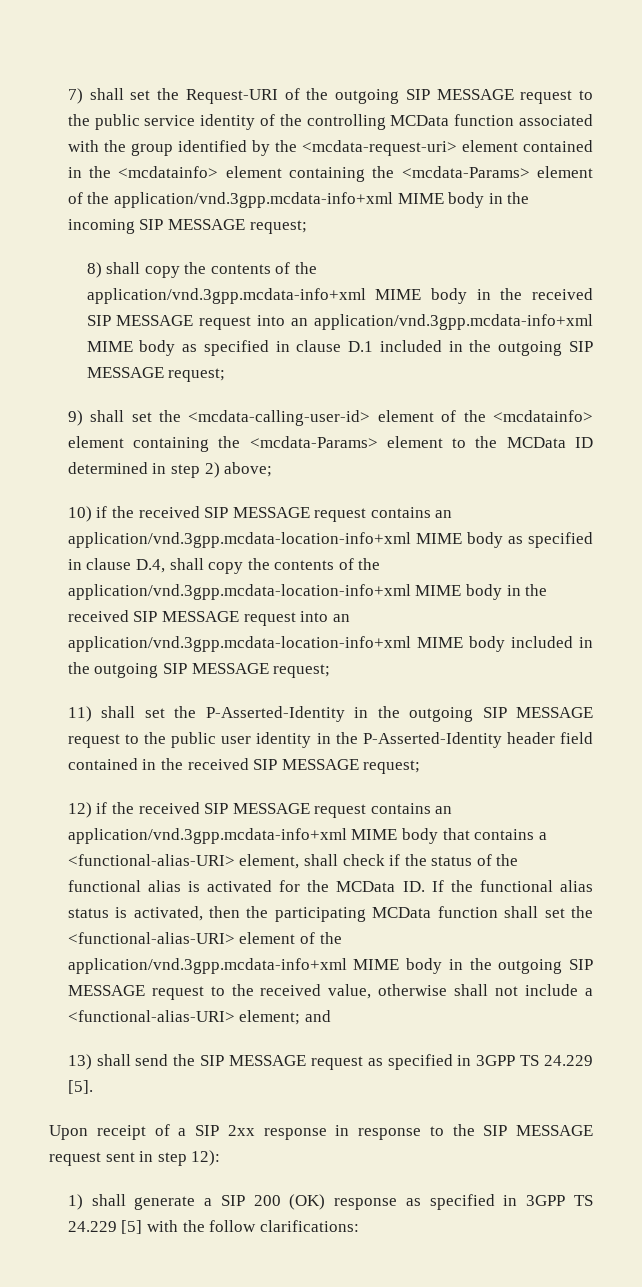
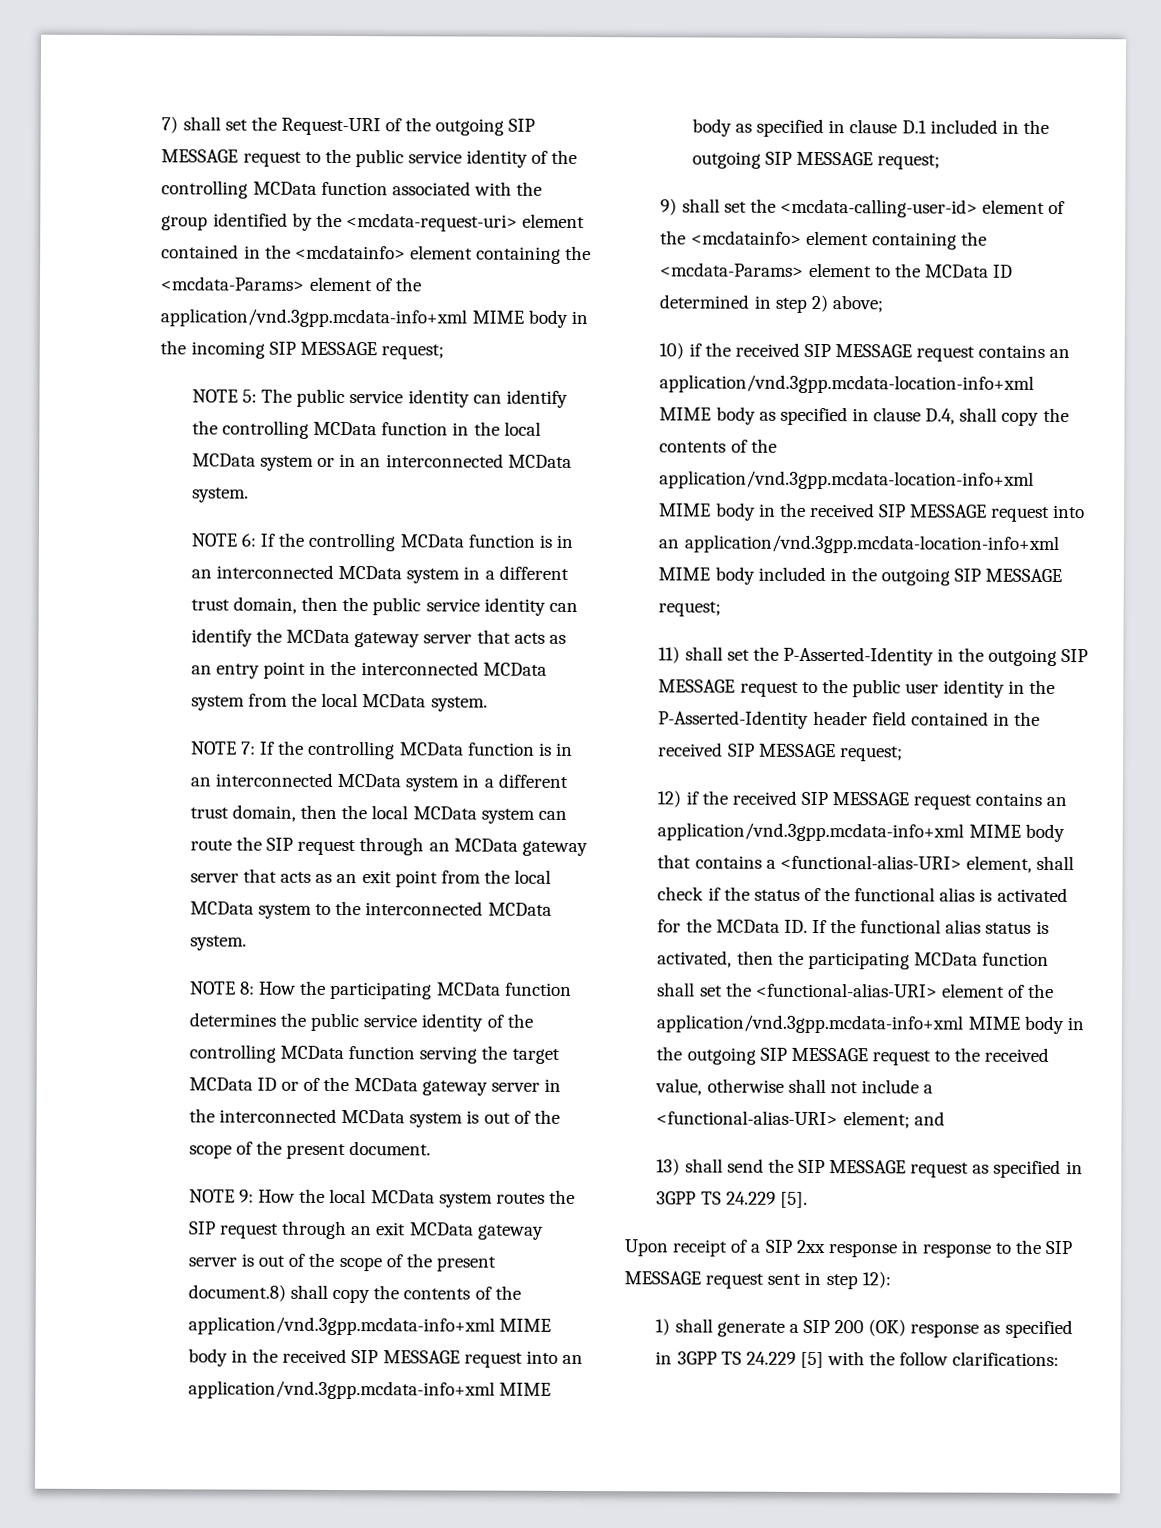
[86,262,102,278] 8) -> [191,388,568,408] [191,420,541,439] [191,453,572,471] [191,487,249,503] [190,532,573,552] [190,564,569,584] [190,596,578,616] [190,628,566,648] [190,660,547,679] [190,692,488,712] [190,740,573,760] [189,772,568,792] [189,804,567,824] [189,836,588,857] [189,868,552,888] [189,900,552,919] [189,935,247,951] [189,980,572,1000] [188,1012,533,1032] [188,1044,560,1064] [188,1076,561,1096] [188,1108,560,1128] [188,1140,432,1160] [188,1188,575,1208] [188,1220,544,1240] [187,1252,496,1272] [187,1284,286,1302] NOTE 5: The public service identity can identify the controlling MCData function in the local MCData system or in an interconnected MCData system. // NOTE 6: If the controlling MCData function is in an interconnected MCData system in a different trust domain, then the public service identity can identify the MCData gateway server that acts as an entry point in the interconnected MCData system from the local MCData system. // NOTE 7: If the controlling MCData function is in an interconnected MCData system in a different trust domain, then the local MCData system can route the SIP request through an MCData gateway server that acts as an exit point from the local MCData system to the interconnected MCData system. // NOTE 8: How the participating MCData function determines the public service identity of the controlling MCData function serving the target MCData ID or of the MCData gateway server in the interconnected MCData system is out of the scope of the present document. // NOTE 9: How the local MCData system routes the SIP request through an exit MCData gateway server is out of the scope of the present document.8)

